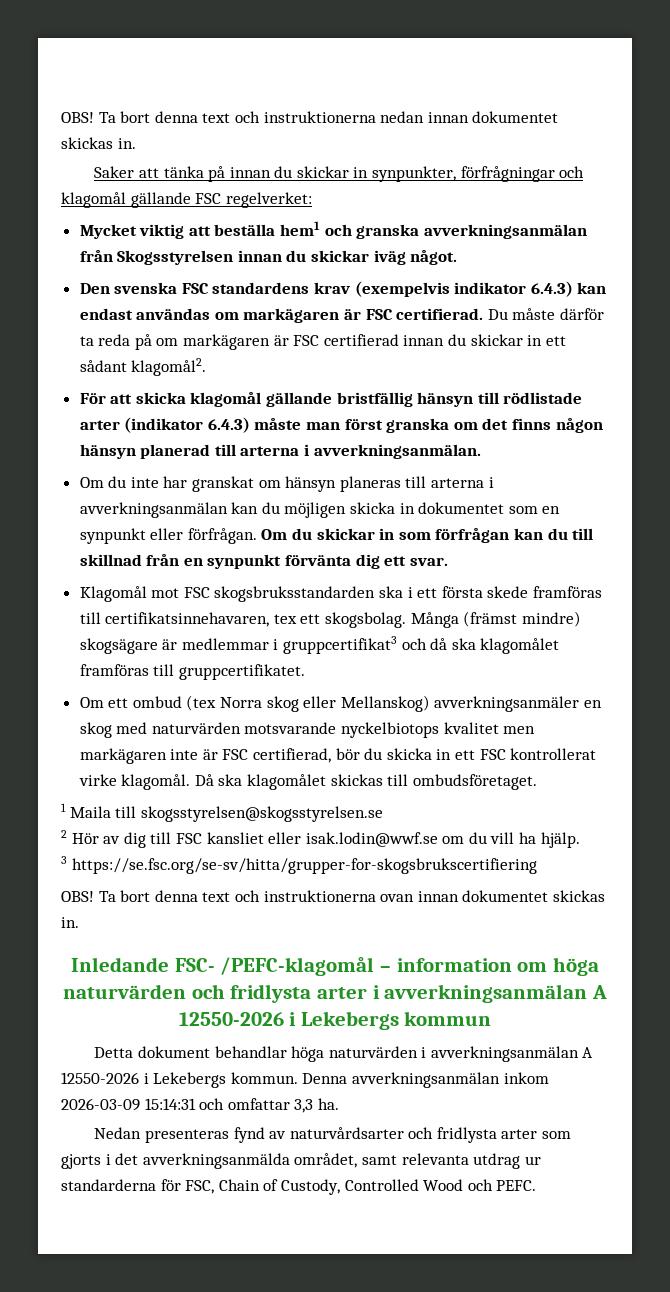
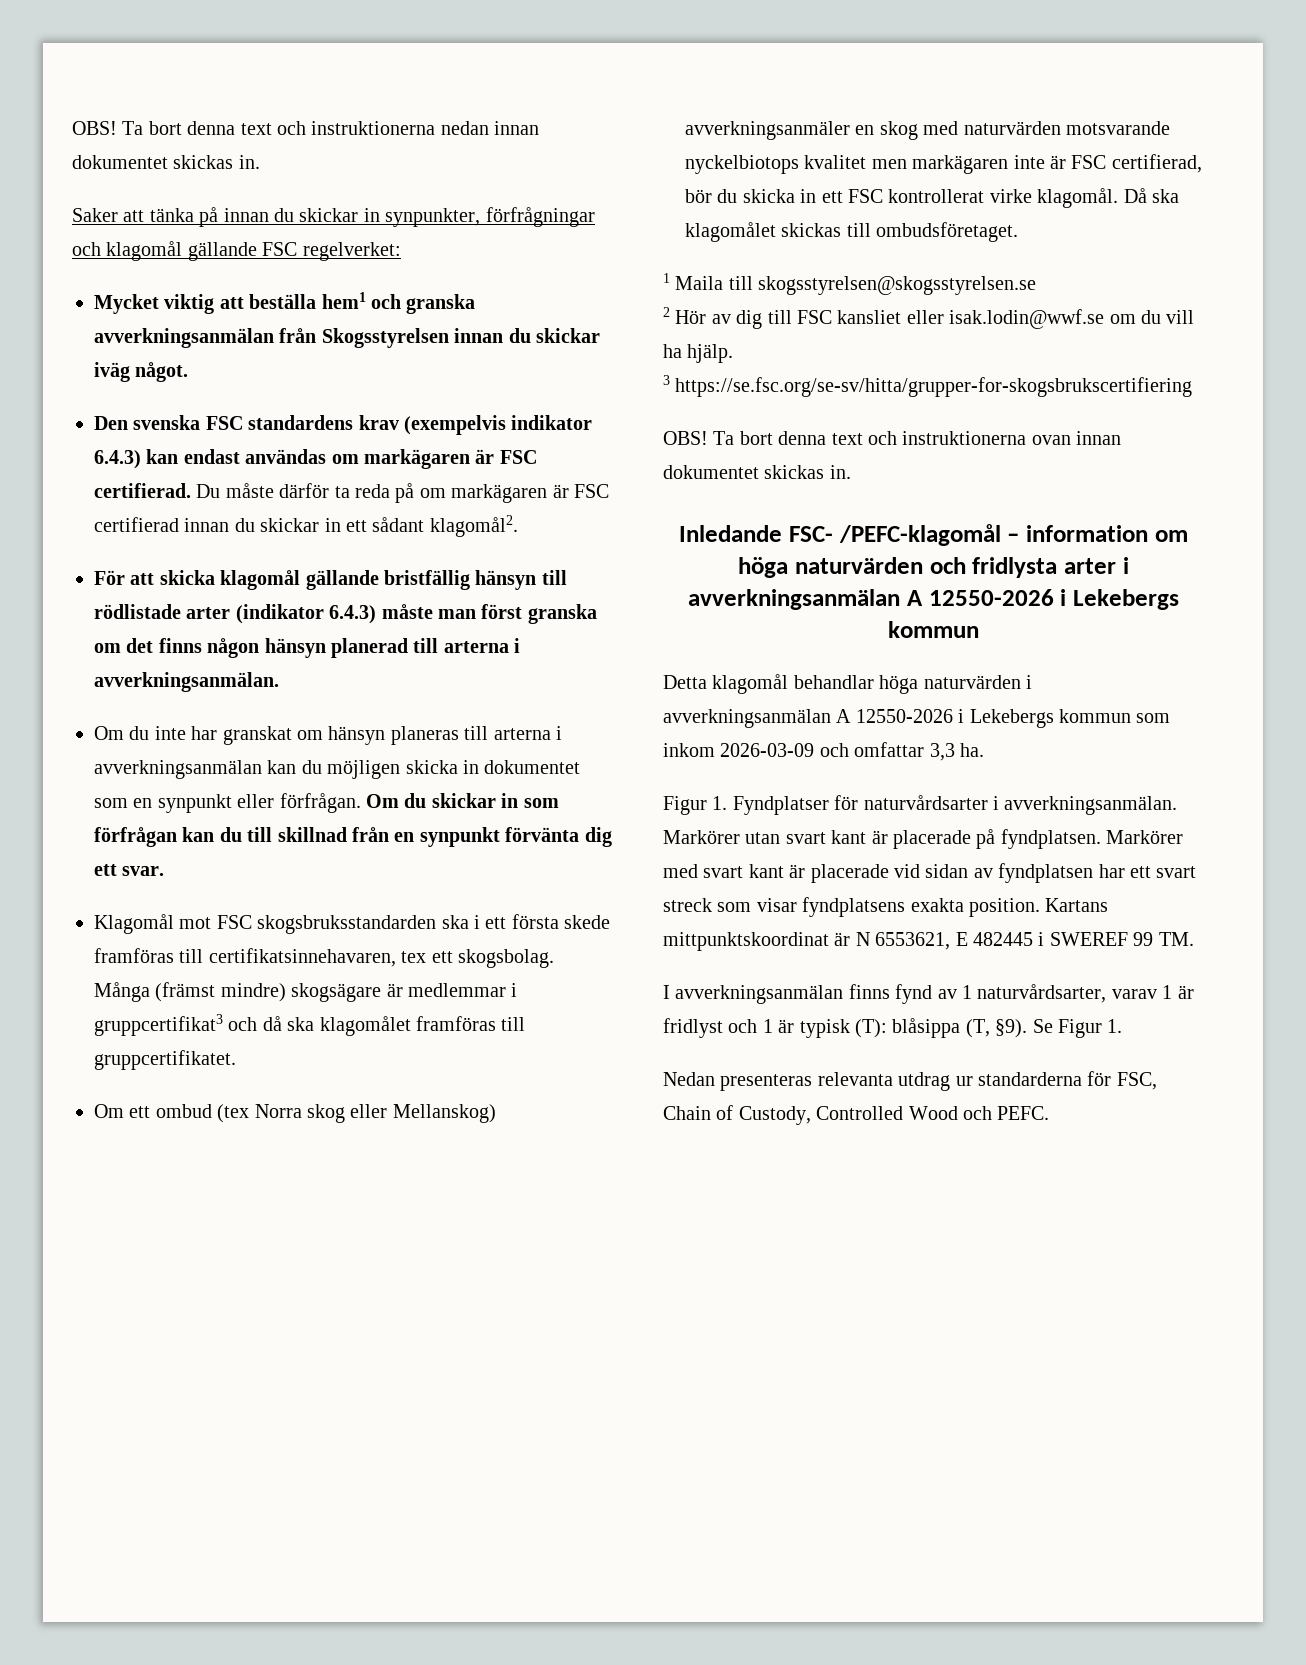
[137,1046,210,1058] dokument -> [712,674,789,694] klagomål
[230,1072,500,1088] kommun. Denna avverkningsanmälan -> [1059,709,1171,723] kommun som
[144,1098,196,1110] 15:14:31 -> (815, 750) none
[94,1127,572,1143] [61,1153,397,1169] Nedan presenteras fynd av naturvårdsarter och fridlysta arter som gjorts i det avverkningsanmälda området, samt -> [663,795,1178,815] [663,829,1184,849] [663,863,1197,883] [663,897,1109,917] [663,932,1194,951] [663,984,1194,1004] [663,1018,1123,1038] [663,1072,813,1091] Figur 1. Fyndplatser för naturvårdsarter i avverkningsanmälan. Markörer utan svart kant är placerade på fyndplatsen. Markörer med svart kant är placerade vid sidan av fyndplatsen har ett svart streck som visar fyndplatsens exakta position. Kartans mittpunktskoordinat är N 6553621, E 482445 i SWEREF 99 TM. // I avverkningsanmälan finns fynd av 1 naturvårdsarter, varav 1 är fridlyst och 1 är typisk (T): blåsippa (T, §9). Se Figur 1. // Nedan presenteras

